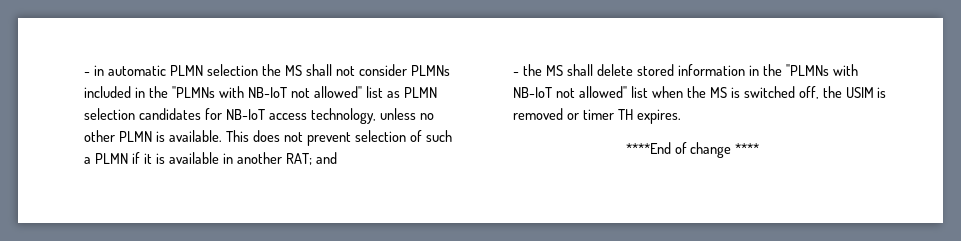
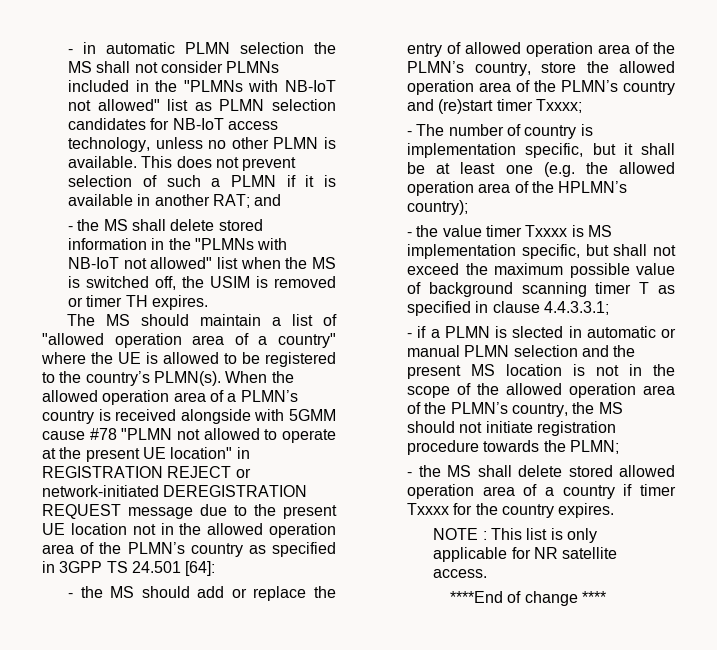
(682, 116) none -> [67,314,337,326] [42,333,336,348] [41,352,336,367] [42,371,294,386] [42,390,298,405] [42,409,336,424] [42,428,336,443] [42,447,250,462] [42,466,251,478] [42,485,308,497] [42,504,337,519] [42,523,336,538] [42,542,336,557] [42,561,216,576] [68,586,336,601] [407,42,675,57] [407,61,675,76] [407,80,675,95] [407,99,583,114] [407,124,593,139] [407,143,675,158] [407,162,675,177] [407,181,628,196] [407,200,469,215] [407,225,613,237] [407,244,676,259] [407,263,675,278] [407,282,675,297] [407,301,610,316] [407,326,676,338] [407,345,636,357] [407,364,675,379] [407,383,675,398] [407,402,623,417] [407,421,617,436] [407,440,620,455] [407,465,675,477] [407,484,676,499] [407,503,615,518] [433,528,597,543] [433,547,618,562] [433,569,488,578] // The MS should maintain a list of "allowed operation area of a country" where the UE is allowed to be registered to the country’s PLMN(s). When the allowed operation area of a PLMN’s country is received alongside with 5GMM cause #78 "PLMN not allowed to operate at the present UE location" in REGISTRATION REJECT or network-initiated DEREGISTRATION REQUEST message due to the present UE location not in the allowed operation area of the PLMN’s country as specified in 3GPP TS 24.501 [64]: // - the MS should add or replace the entry of allowed operation area of the PLMN’s country, store the allowed operation area of the PLMN’s country and (re)start timer Txxxx; // - The number of country is implementation specific, but it shall be at least one (e.g. the allowed operation area of the HPLMN’s country); // - the value timer Txxxx is MS implementation specific, but shall not exceed the maximum possible value of background scanning timer T as specified in clause 4.4.3.3.1; // - if a PLMN is slected in automatic or manual PLMN selection and the present MS location is not in the scope of the allowed operation area of the PLMN’s country, the MS should not initiate registration procedure towards the PLMN; // - the MS shall delete stored allowed operation area of a country if timer Txxxx for the country expires. // NOTE : This list is only applicable for NR satellite access.

